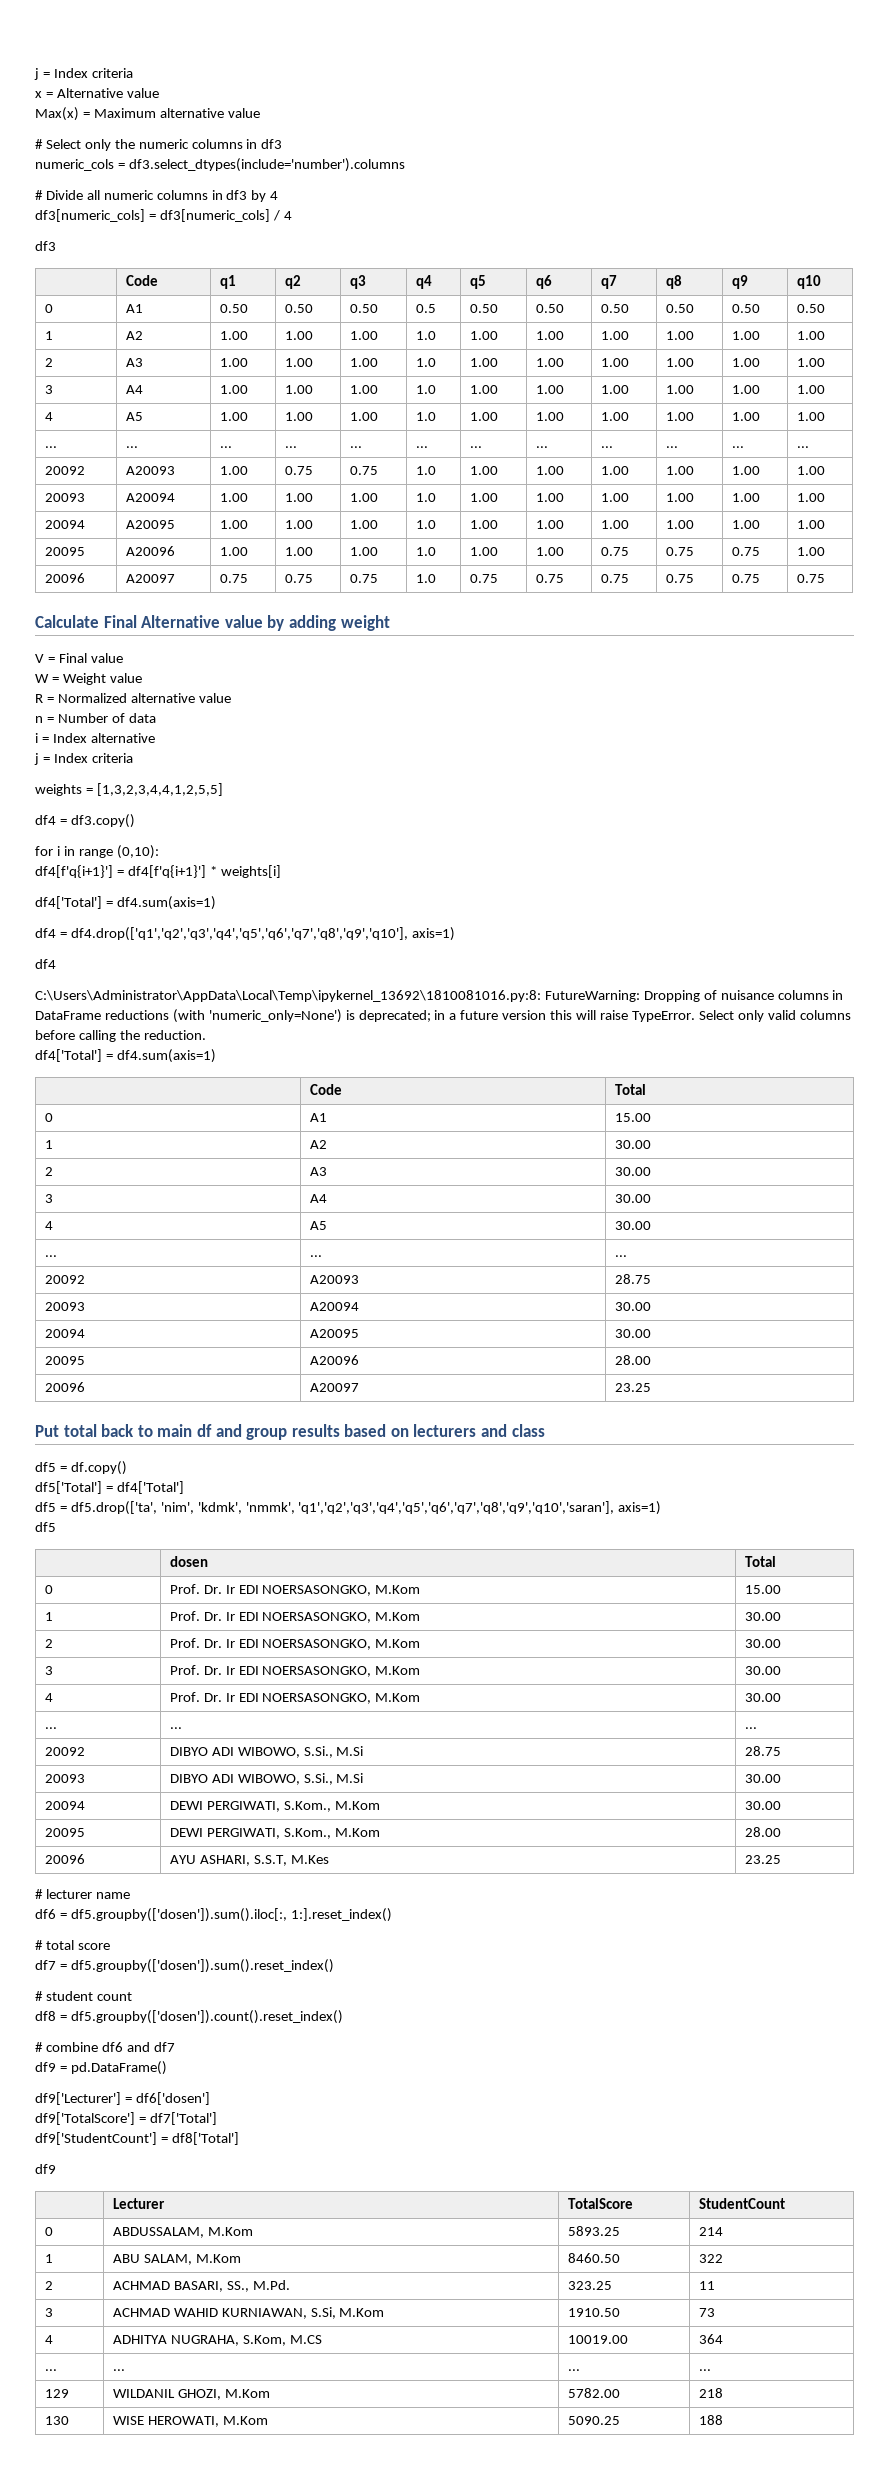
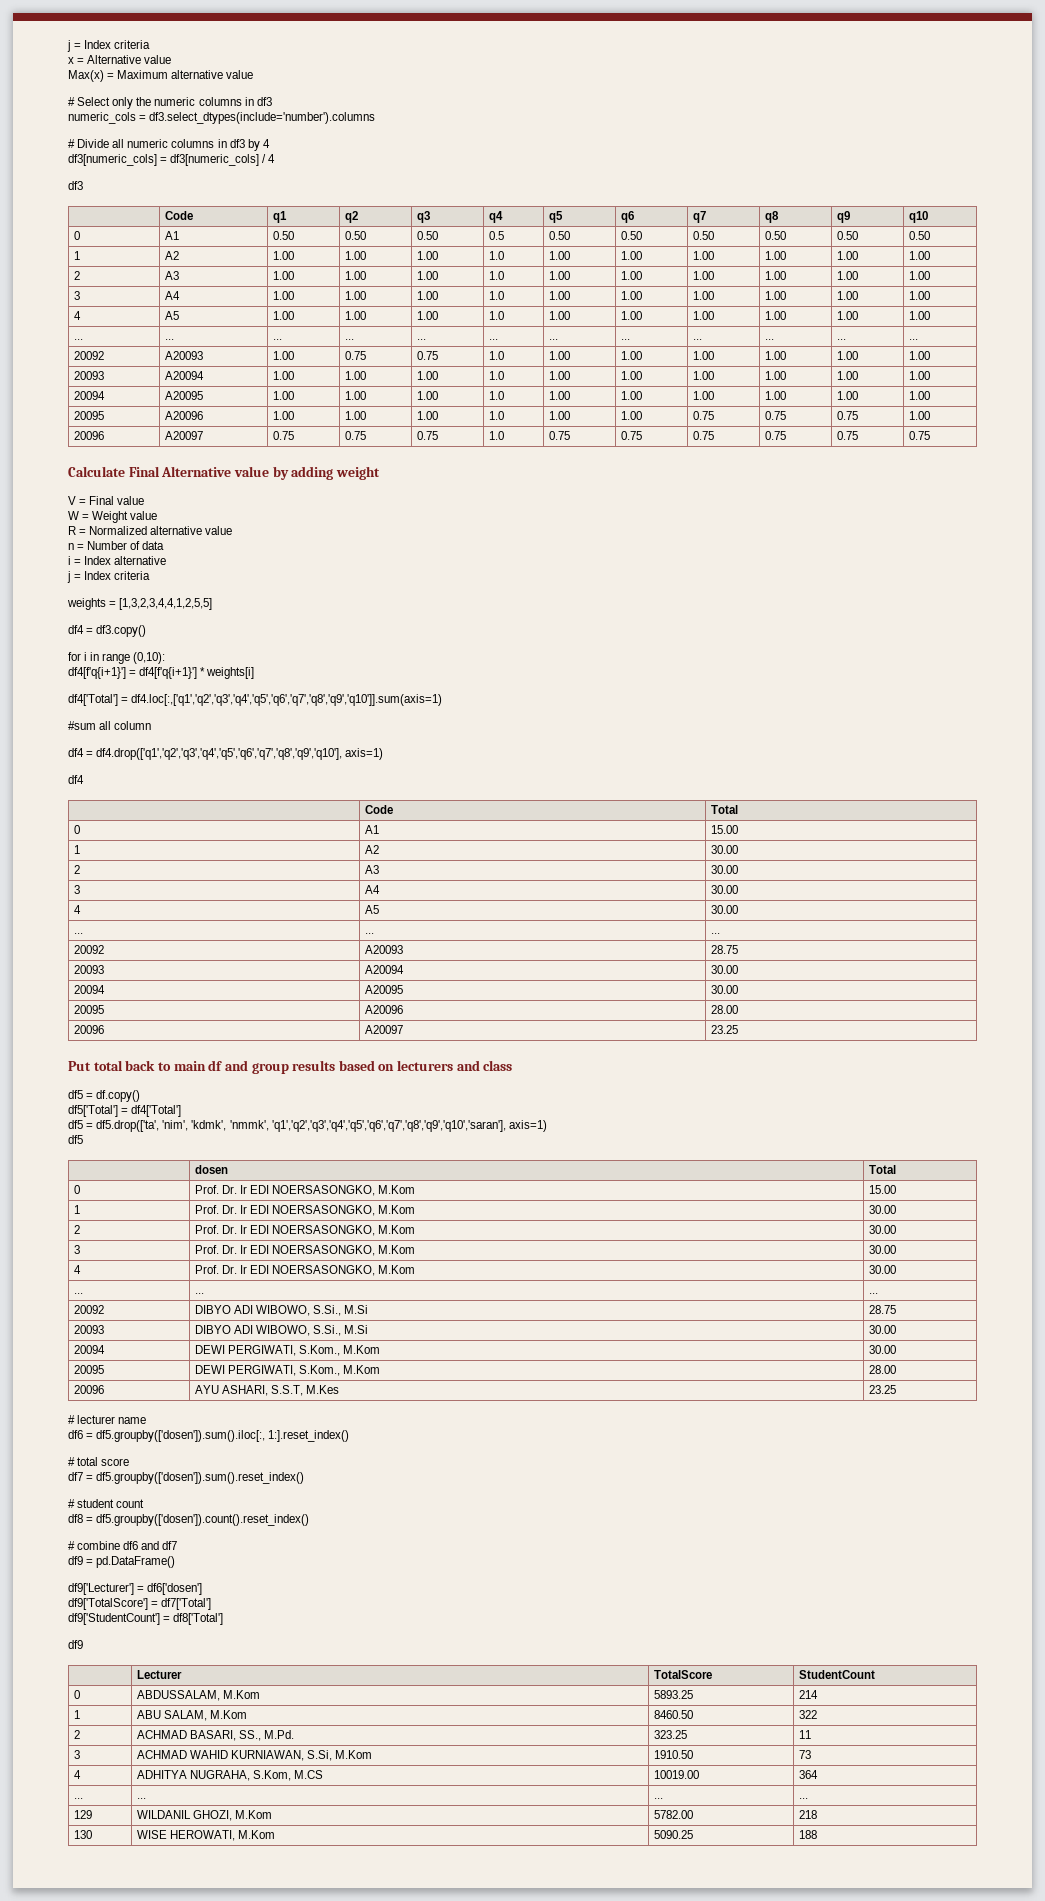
[116,896,216,910] df4.sum(axis=1) -> [131,694,443,706] [68,721,152,730] df4.loc[:,['q1','q2','q3','q4','q5','q6','q7','q8','q9','q10']].sum(axis=1) // #sum all column
[35,990,844,1002] [35,1009,851,1023] [35,1030,206,1042] [35,1049,216,1063] // C:\Users\Administrator\AppData\Local\Temp\ipykernel_13692\1810081016.py:8: FutureWarning: Dropping of nuisance columns in DataFrame reductions (with 'numeric_only=None') is deprecated; in a future version this will raise TypeError. Select only valid columns before calling the reduction. // df4['Total'] = df4.sum(axis=1) -> (84, 779) none

